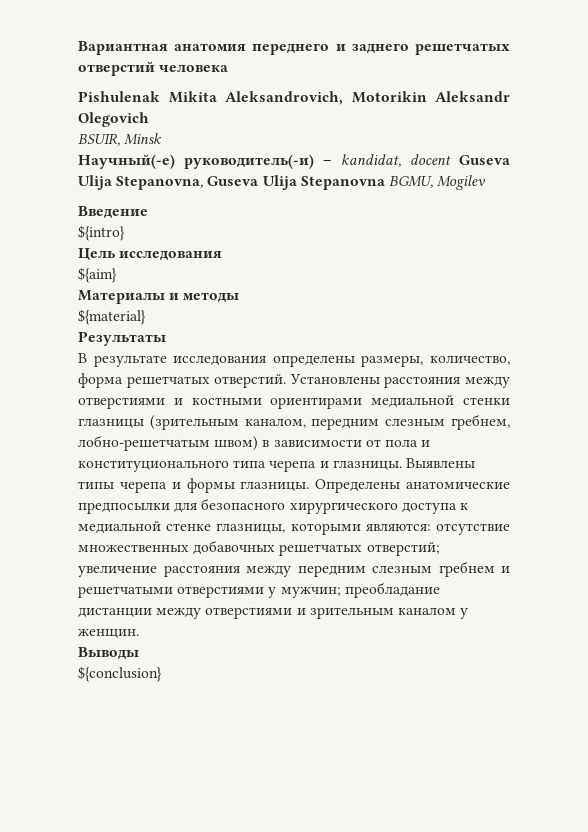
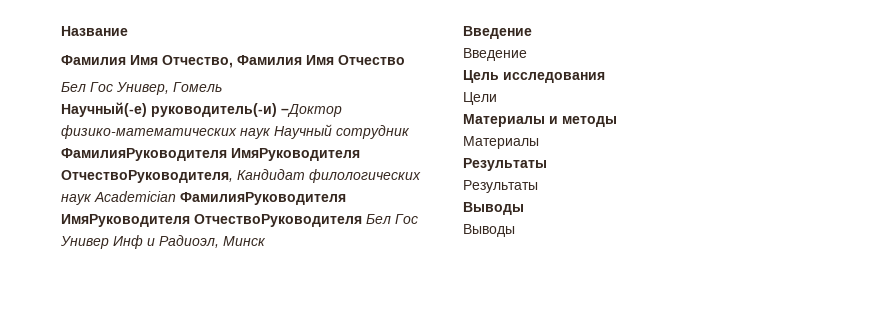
[78,41,510,55] [78,61,229,76] [78,91,510,105] [78,112,149,127] [78,133,163,146] [78,154,510,169] [78,175,487,190] [78,206,148,219] [78,225,125,241] Вариантная анатомия переднего и заднего решетчатых отверстий человека // Pishulenak Mikita Aleksandrovich, Motorikin Aleksandr Olegovich // BSUIR, Minsk // Научный(-е) руководитель(-и) – kandidat, docent Guseva Ulija Stepanovna, Guseva Ulija Stepanovna BGMU, Mogilev // Введение // ${intro} -> [61,26,128,36] [61,55,405,68] [61,82,222,95] [61,102,342,117] [61,124,410,139] [61,148,360,161] [61,169,421,183] [61,191,346,205] [61,214,418,227] [60,235,266,249] [463,26,532,39] [463,48,527,61] Название // Фамилия Имя Отчество, Фамилия Имя Отчество // Бел Гос Универ, Гомель // Научный(-е) руководитель(-и) –Доктор физико-математических наук Научный сотрудник ФамилияРуководителя ИмяРуководителя ОтчествоРуководителя, Кандидат филологических наук Academician ФамилияРуководителя ИмяРуководителя ОтчествоРуководителя Бел Гос Универ Инф и Радиоэл, Минск // Введение // Введение
[78,267,117,283] ${aim} -> [463,92,497,105] Цели
[78,309,146,325] [78,331,166,346] [78,353,510,367] [78,373,510,388] [78,395,510,409] [78,414,511,430] [78,435,431,451] [78,458,475,472] [78,478,510,493] [78,498,468,514] [78,521,510,535] [78,540,440,556] [78,561,510,577] [78,582,440,598] [78,607,469,619] [78,629,139,639] ${material} // Результаты // В результате исследования определены размеры, количество, форма решетчатых отверстий. Установлены расстояния между отверстиями и костными ориентирами медиальной стенки глазницы (зрительным каналом, передним слезным гребнем, лобно-решетчатым швом) в зависимости от пола и конституционального типа черепа и глазницы. Выявлены типы черепа и формы глазницы. Определены анатомические предпосылки для безопасного хирургического доступа к медиальной стенке глазницы, которыми являются: отсутствие множественных добавочных решетчатых отверстий; увеличение расстояния между передним слезным гребнем и решетчатыми отверстиями у мужчин; преобладание дистанции между отверстиями и зрительным каналом у женщин. -> [463,136,539,149] [463,158,547,171] [463,180,538,193] Материалы // Результаты // Результаты
[78,666,162,682] ${conclusion} -> [463,224,515,237] Выводы

